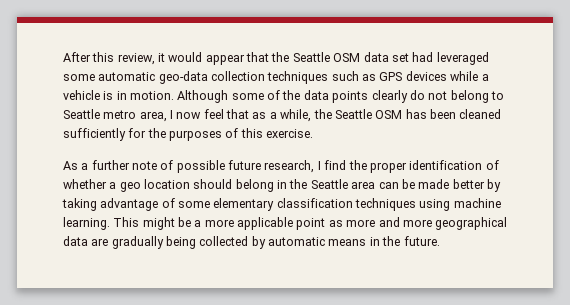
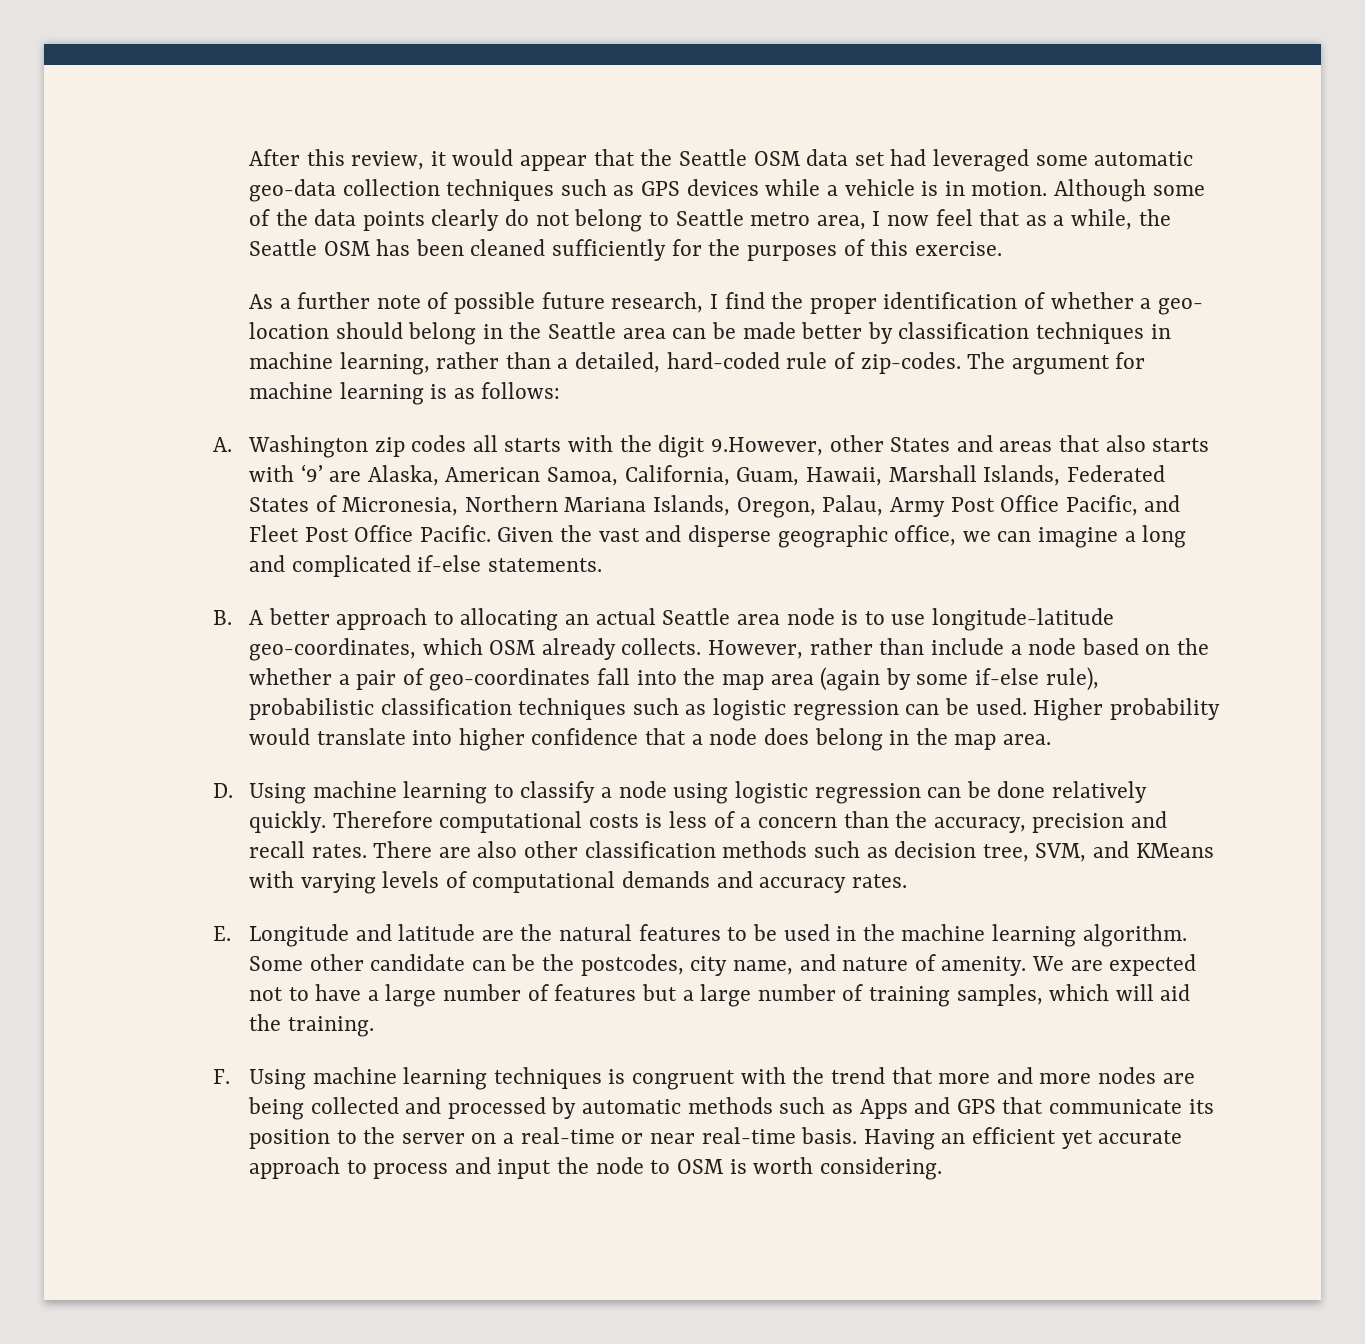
[119,182,141,192] geo -> [1157,298,1203,315] geo-
[61,198,501,211] [62,217,508,230] [62,236,440,249] taking advantage of some elementary classification techniques using machine learning. This might be a more applicable point as more and more geographical data are gradually being collected by automatic means in the future. -> [898,322,1171,344] [248,352,1146,375] [248,382,561,405] [212,435,1210,458] [248,464,1165,486] [248,495,1181,518] [248,525,1187,548] [248,555,602,577] [212,608,1114,631] [248,638,1209,661] [248,667,1099,691] [248,698,1220,721] [248,728,1051,751] [212,781,1147,804] [248,811,1167,833] [248,841,1214,862] [248,871,907,894] [212,924,1187,947] [248,954,1197,976] [248,984,1191,1007] [248,1014,374,1037] [212,1067,1195,1090] [247,1097,1214,1120] [248,1127,1183,1150] [248,1157,942,1180] classification techniques in machine learning, rather than a detailed, hard-coded rule of zip-codes. The argument for machine learning is as follows: // A. Washington zip codes all starts with the digit 9.However, other States and areas that also starts with ‘9’ are Alaska, American Samoa, California, Guam, Hawaii, Marshall Islands, Federated States of Micronesia, Northern Mariana Islands, Oregon, Palau, Army Post Office Pacific, and Fleet Post Office Pacific. Given the vast and disperse geographic office, we can imagine a long and complicated if-else statements. // B. A better approach to allocating an actual Seattle area node is to use longitude-latitude geo-coordinates, which OSM already collects. However, rather than include a node based on the whether a pair of geo-coordinates fall into the map area (again by some if-else rule), probabilistic classification techniques such as logistic regression can be used. Higher probability would translate into higher confidence that a node does belong in the map area. // D. Using machine learning to classify a node using logistic regression can be done relatively quickly. Therefore computational costs is less of a concern than the accuracy, precision and recall rates. There are also other classification methods such as decision tree, SVM, and KMeans with varying levels of computational demands and accuracy rates. // E. Longitude and latitude are the natural features to be used in the machine learning algorithm. Some other candidate can be the postcodes, city name, and nature of amenity. We are expected not to have a large number of features but a large number of training samples, which will aid the training. // F. Using machine learning techniques is congruent with the trend that more and more nodes are being collected and processed by automatic methods such as Apps and GPS that communicate its position to the server on a real-time or near real-time basis. Having an efficient yet accurate approach to process and input the node to OSM is worth considering.

